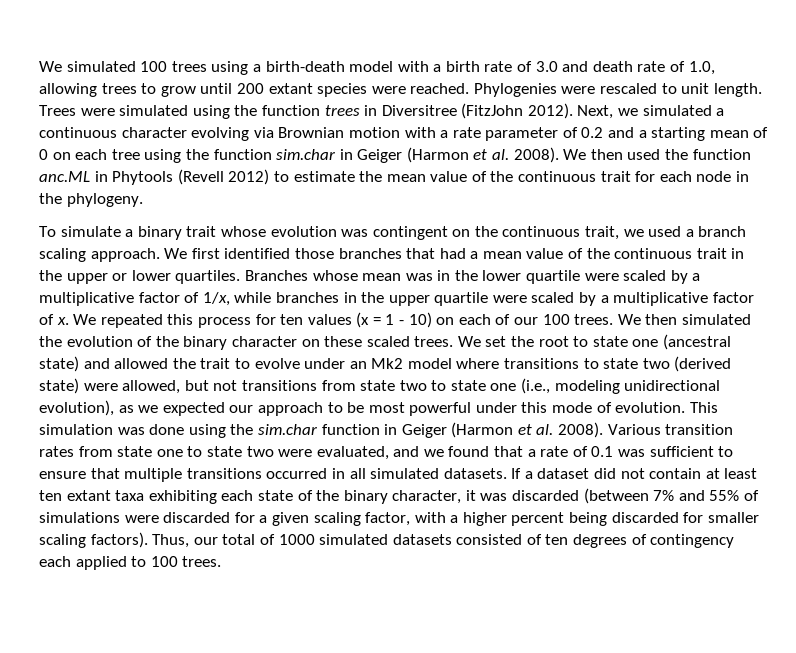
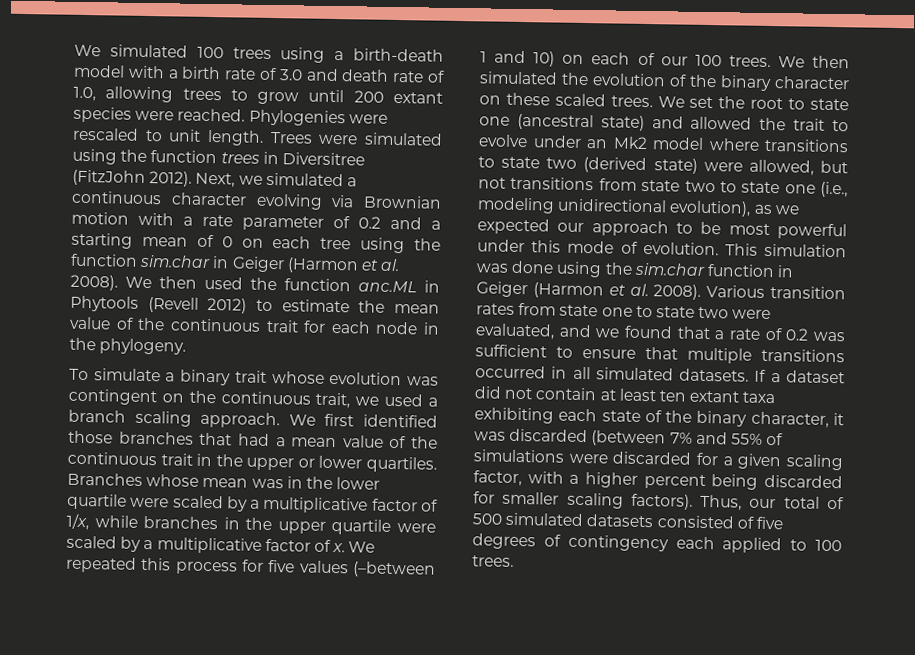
[280,312,405,328] ten values (x = 1 - -> [268,559,436,578] [480,50,527,64] five values (–between 1 and
[591,446,614,457] 0.1 -> [785,328,810,341] 0.2
[278,534,315,545] 1000 -> [472,513,503,525] 500
[545,534,569,545] ten -> [755,516,783,530] five

